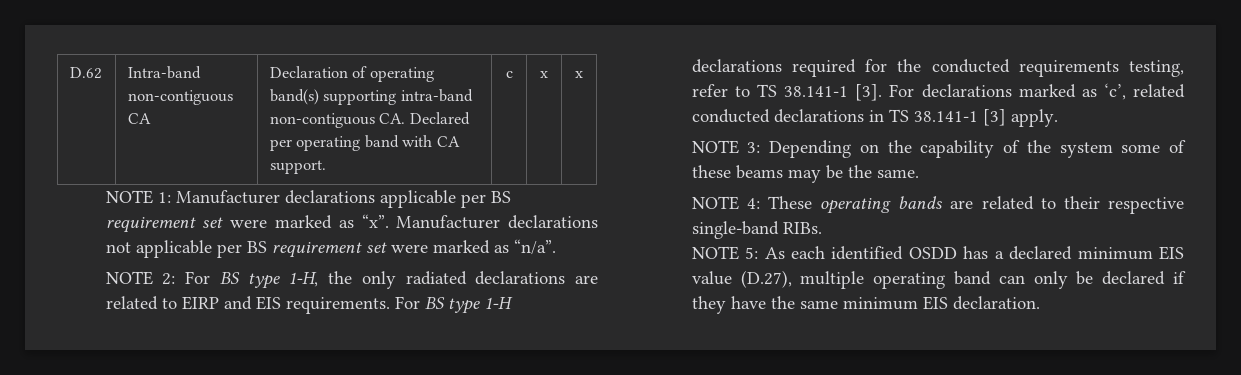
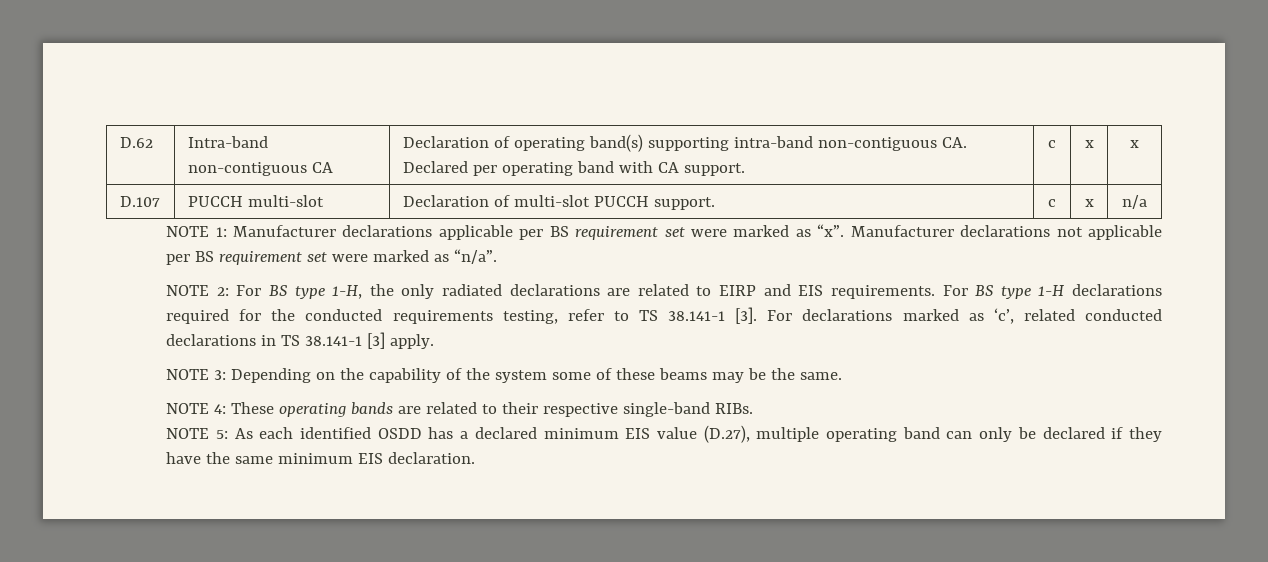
(583, 74) none -> [119,196,160,207] [187,195,324,207] [402,195,715,210] [1048,199,1056,207] [1084,199,1094,207] [1122,195,1147,209] // D.107 | PUCCH multi-slot | Declaration of multi-slot PUCCH support. | c | x | n/a

